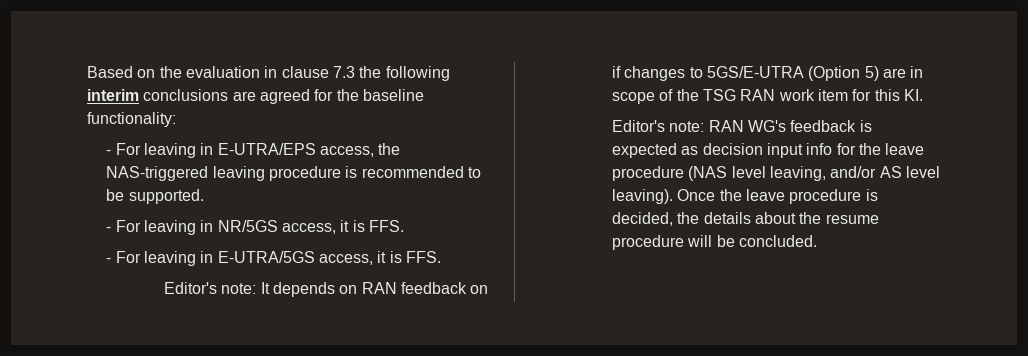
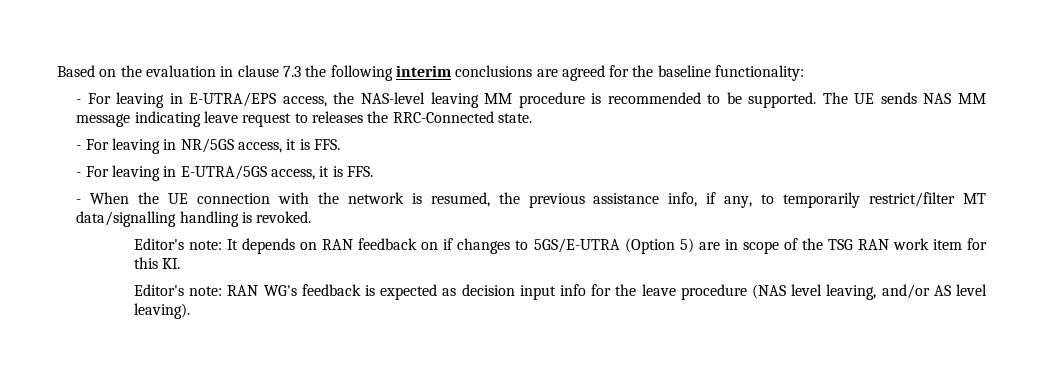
[106,166,265,181] NAS-triggered leaving -> [361,92,513,108] NAS-level leaving MM
(204, 196) none -> [822,92,986,104] [76,111,532,127] The UE sends NAS MM message indicating leave request to releases the RRC-Connected state.
(441, 257) none -> [76,192,986,208] [76,211,312,227] // - When the UE connection with the network is resumed, the previous assistance info, if any, to temporarily restrict/filter MT data/signalling handling is revoked.
[677,189,878,204] [612,212,879,226] [612,235,818,250] Once the leave procedure is decided, the details about the resume procedure will be concluded. -> (191, 311) none

